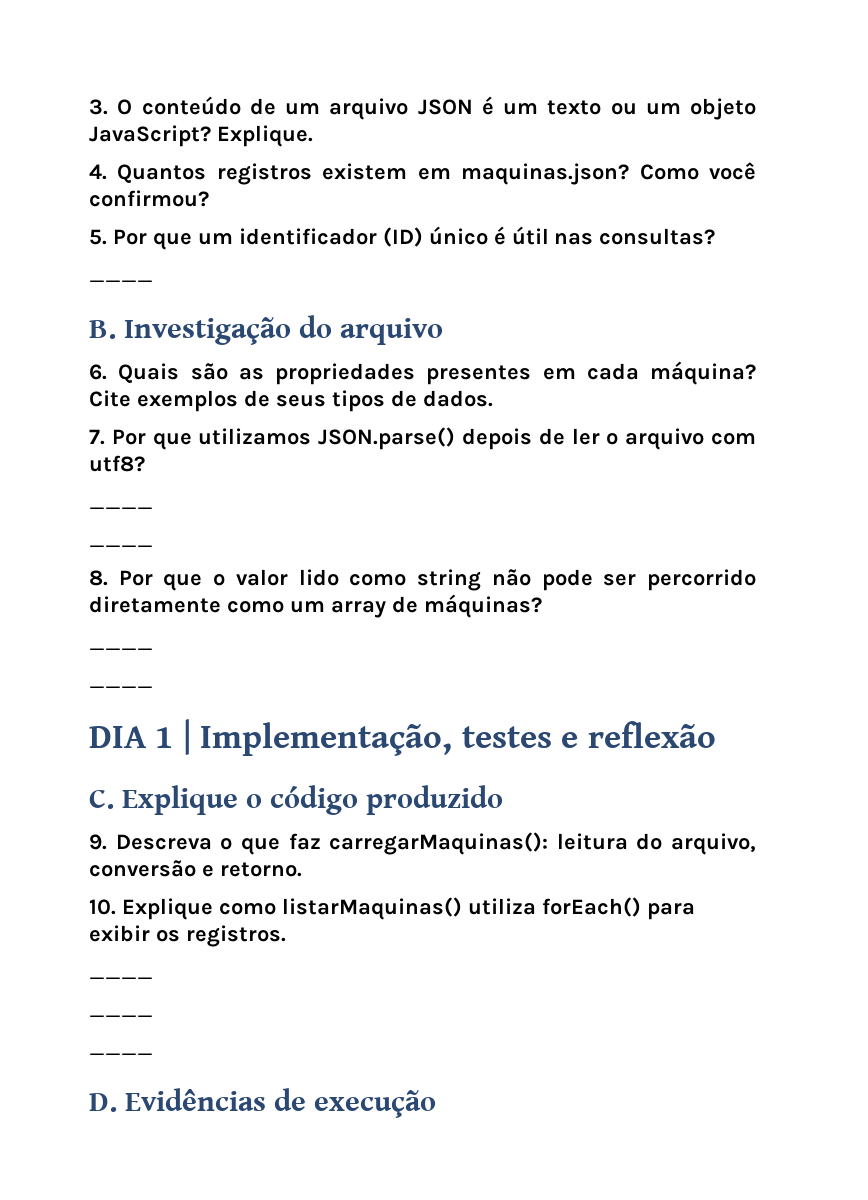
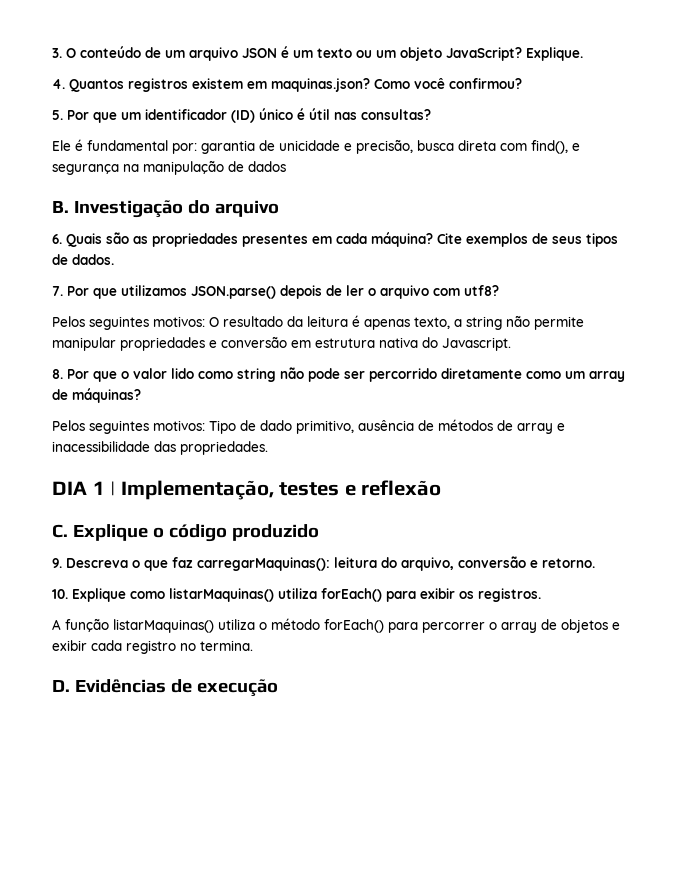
[89,280,153,282] ____ -> [52,139,580,154] [52,160,286,175] Ele é fundamental por: garantia de unicidade e precisão, busca direta com find(), e segurança na manipulação de dados
[89,507,153,509] [89,545,153,547] ____ // ____ -> [52,315,584,330] [52,336,511,351] Pelos seguintes motivos: O resultado da leitura é apenas texto, a string não permite manipular propriedades e conversão em estrutura nativa do Javascript.
[89,648,153,650] [89,686,153,688] ____ // ____ -> [52,419,565,434] [52,441,268,455] Pelos seguintes motivos: Tipo de dado primitivo, ausência de métodos de array e inacessibilidade das propriedades.
[89,977,153,979] [89,1015,153,1017] [89,1053,153,1055] ____ // ____ // ____ -> [52,618,620,633] [52,640,253,654] A função listarMaquinas() utiliza o método forEach() para percorrer o array de objetos e exibir cada registro no termina.

